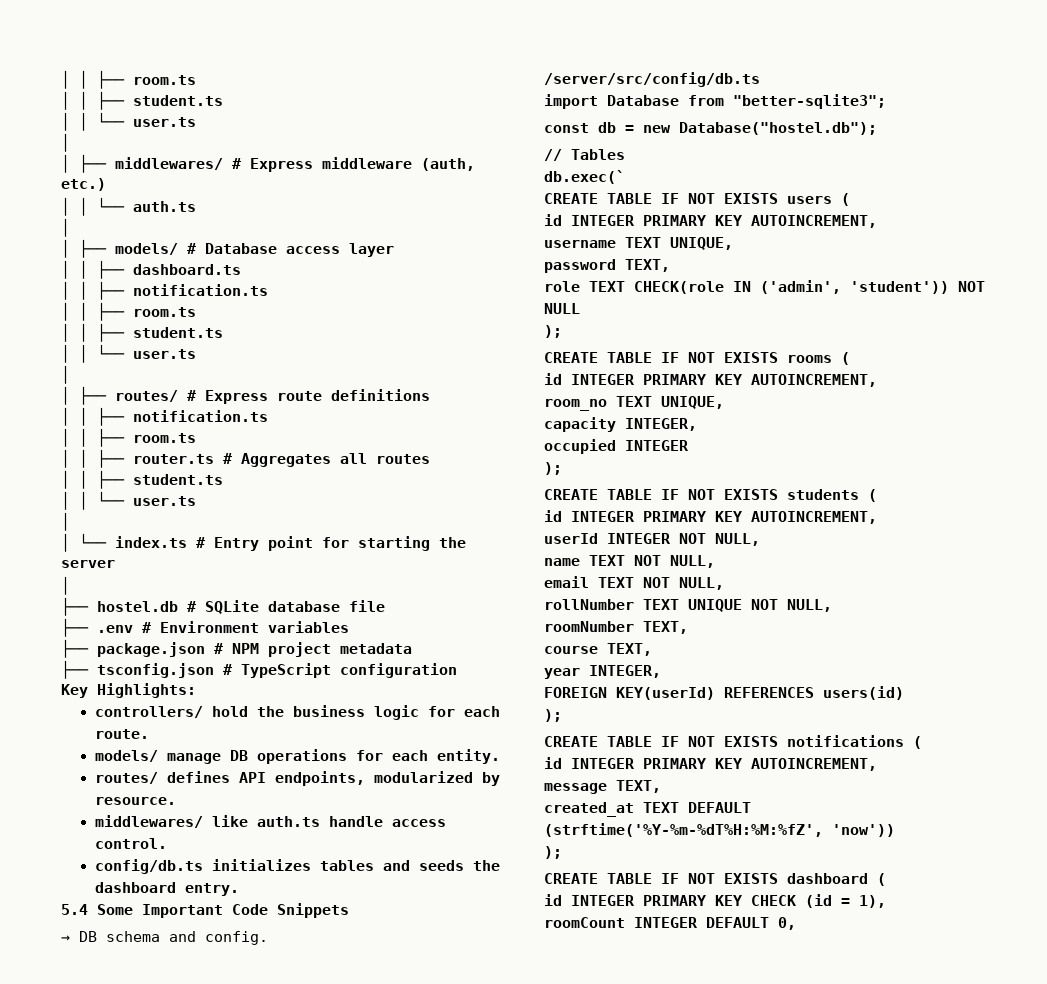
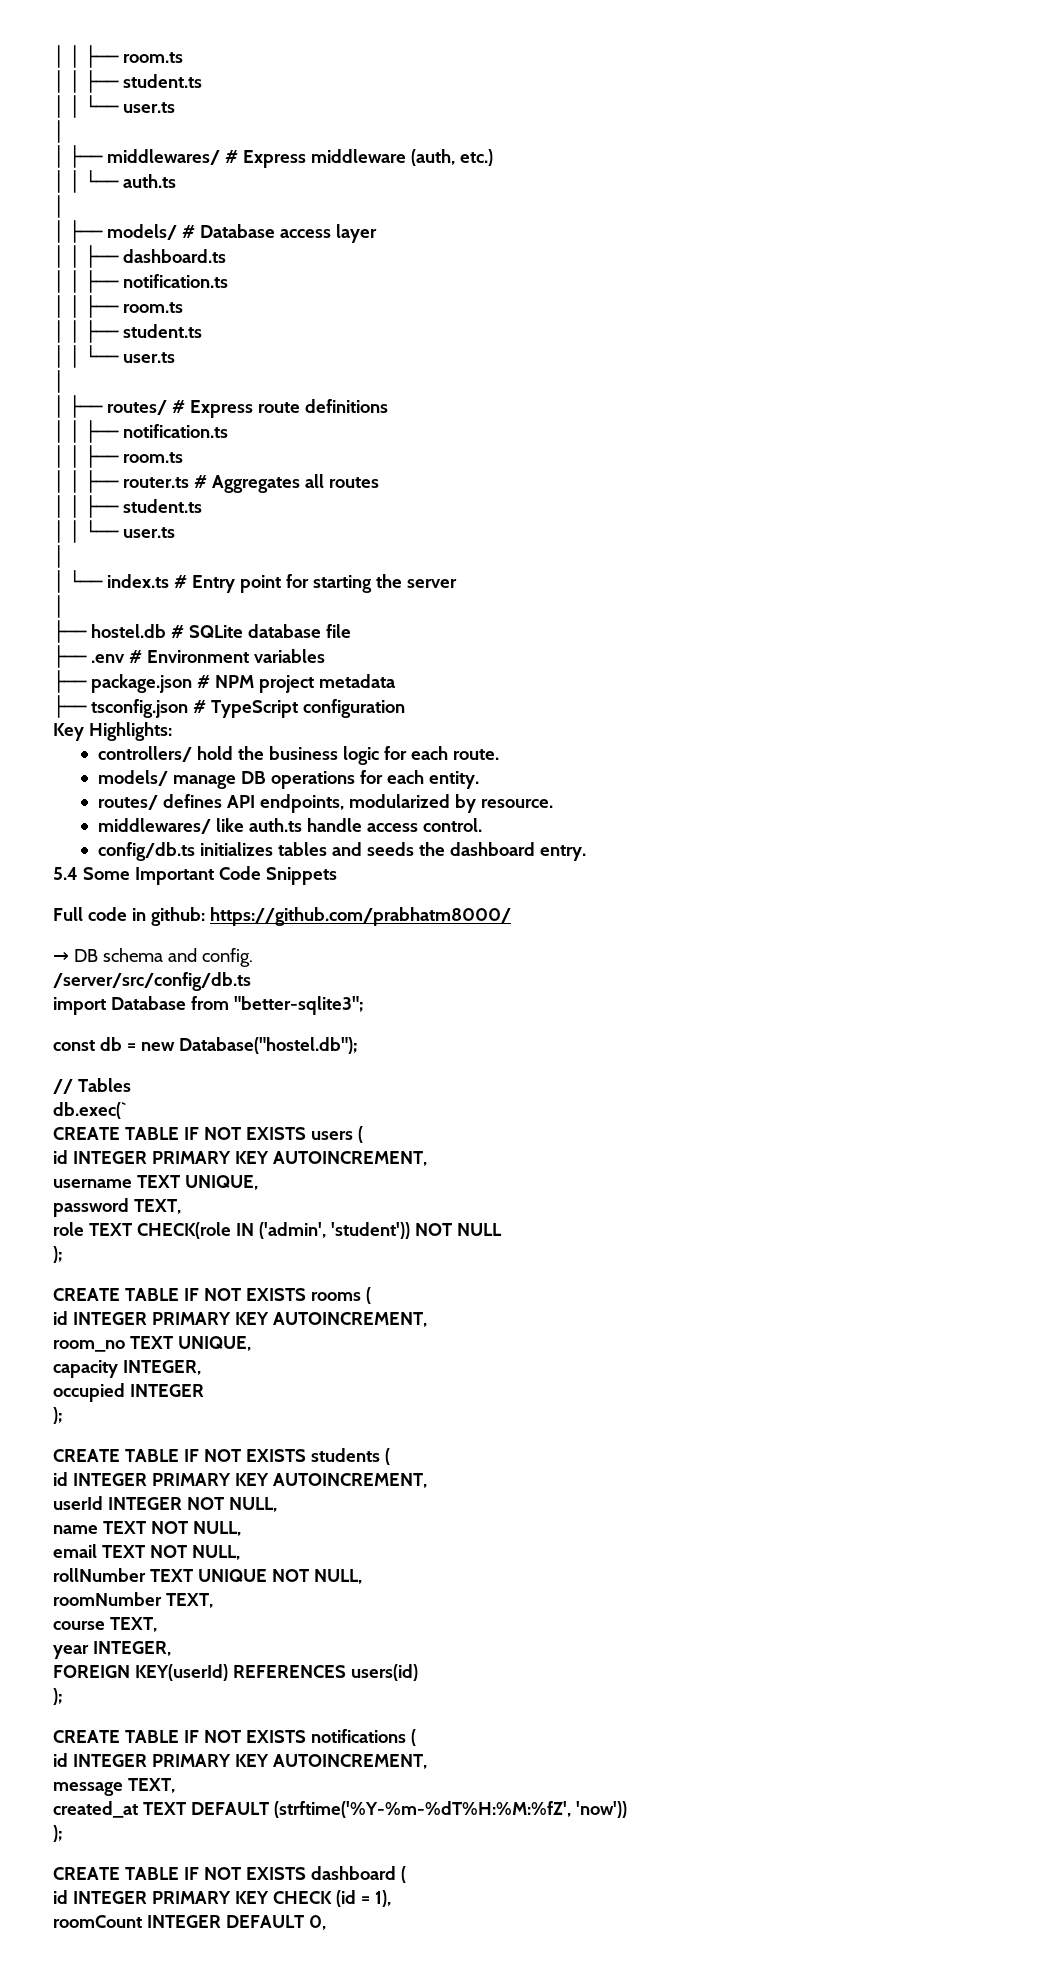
(349, 910) none -> [53,907,511,926] // Full code in github: https://github.com/prabhatm8000/

